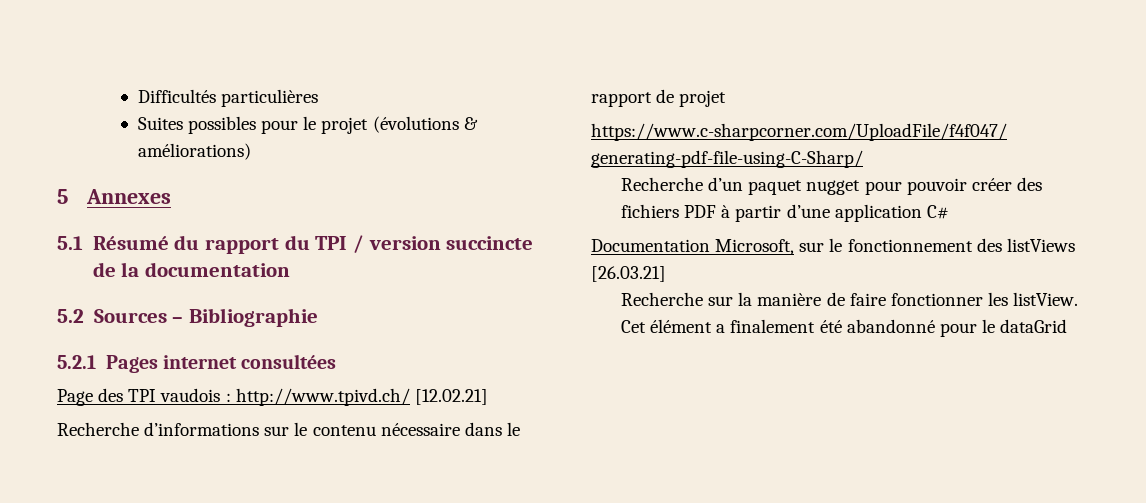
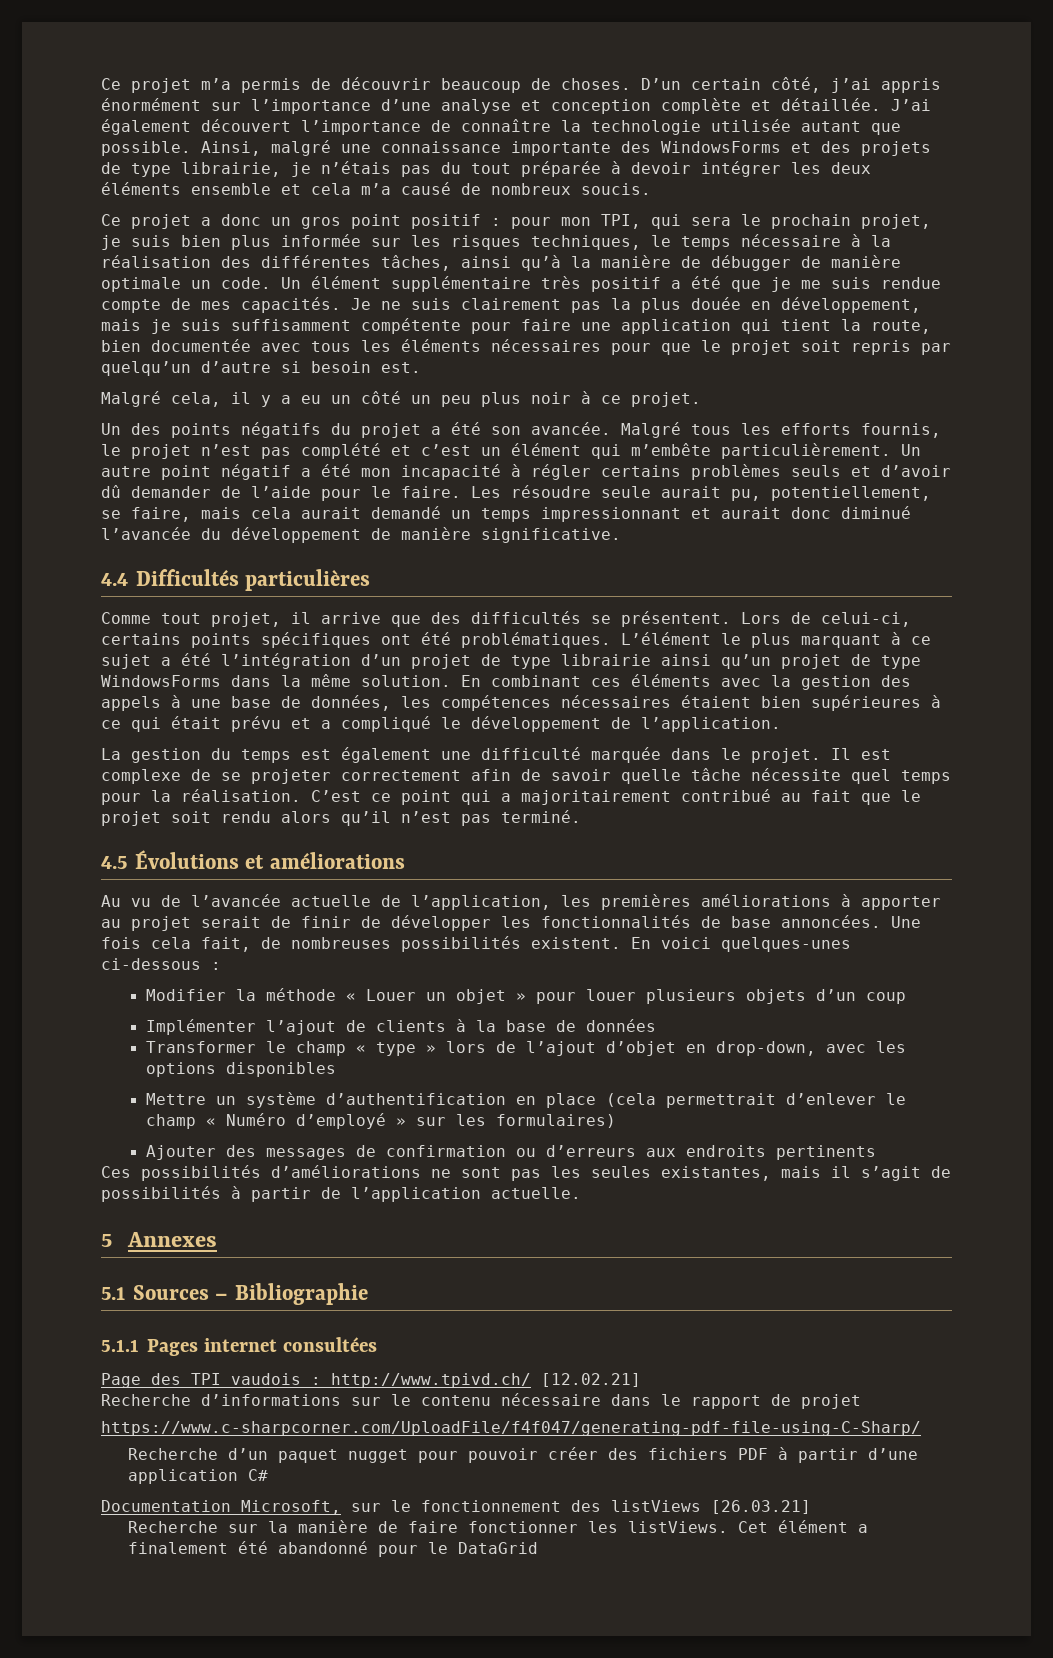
[137,89,319,107] [137,116,478,134] [137,143,251,160] [57,189,172,204] [57,235,534,254] [92,262,290,277] [57,309,84,323] Difficultés particulières // Suites possibles pour le projet (évolutions & améliorations) // 5 Annexes // 5.1 Résumé du rapport du TPI / version succincte de la documentation // 5.2 -> [101,77,941,93] [101,98,931,114] [101,119,901,135] [101,140,931,156] [101,161,871,177] [101,182,651,195] [101,214,931,229] [101,234,891,250] [101,255,901,271] [101,276,941,292] [101,297,921,313] [101,318,931,334] [101,339,951,355] [101,361,421,376] [101,391,701,407] [101,422,941,438] [101,443,921,459] [101,464,951,480] [101,485,931,501] [101,506,911,522] [101,527,621,543] [101,569,371,591] [101,611,911,627] [101,632,931,648] [101,653,921,669] [101,674,911,690] [101,695,941,711] [101,716,781,732] [101,747,891,763] [101,768,951,784] [101,789,921,805] [101,810,581,826] [101,850,405,869] [101,894,941,910] [101,915,921,931] [101,936,851,952] [101,958,221,970] [145,988,906,1004] [145,1019,656,1035] [145,1041,906,1056] [145,1062,336,1077] [145,1092,906,1108] [145,1113,616,1129] [145,1145,876,1160] [101,1165,951,1181] [101,1186,581,1202] [101,1232,218,1247] [101,1287,125,1300] Ce projet m’a permis de découvrir beaucoup de choses. D’un certain côté, j’ai appris énormément sur l’importance d’une analyse et conception complète et détaillée. J’ai également découvert l’importance de connaître la technologie utilisée autant que possible. Ainsi, malgré une connaissance importante des WindowsForms et des projets de type librairie, je n’étais pas du tout préparée à devoir intégrer les deux éléments ensemble et cela m’a causé de nombreux soucis. // Ce projet a donc un gros point positif : pour mon TPI, qui sera le prochain projet, je suis bien plus informée sur les risques techniques, le temps nécessaire à la réalisation des différentes tâches, ainsi qu’à la manière de débugger de manière optimale un code. Un élément supplémentaire très positif a été que je me suis rendue compte de mes capacités. Je ne suis clairement pas la plus douée en développement, mais je suis suffisamment compétente pour faire une application qui tient la route, bien documentée avec tous les éléments nécessaires pour que le projet soit repris par quelqu’un d’autre si besoin est. // Malgré cela, il y a eu un côté un peu plus noir à ce projet. // Un des points négatifs du projet a été son avancée. Malgré tous les efforts fournis, le projet n’est pas complété et c’est un élément qui m’embête particulièrement. Un autre point négatif a été mon incapacité à régler certains problèmes seuls et d’avoir dû demander de l’aide pour le faire. Les résoudre seule aurait pu, potentiellement, se faire, mais cela aurait demandé un temps impressionnant et aurait donc diminué l’avancée du développement de manière significative. // 4.4 Difficultés particulières // Comme tout projet, il arrive que des difficultés se présentent. Lors de celui-ci, certains points spécifiques ont été problématiques. L’élément le plus marquant à ce sujet a été l’intégration d’un projet de type librairie ainsi qu’un projet de type WindowsForms dans la même solution. En combinant ces éléments avec la gestion des appels à une base de données, les compétences nécessaires étaient bien supérieures à ce qui était prévu et a compliqué le développement de l’application. // La gestion du temps est également une difficulté marquée dans le projet. Il est complexe de se projeter correctement afin de savoir quelle tâche nécessite quel temps pour la réalisation. C’est ce point qui a majoritairement contribué au fait que le projet soit rendu alors qu’il n’est pas terminé. // 4.5 Évolutions et améliorations // Au vu de l’avancée actuelle de l’application, les premières améliorations à apporter au projet serait de finir de développer les fonctionnalités de base annoncées. Une fois cela fait, de nombreuses possibilités existent. En voici quelques-unes ci-dessous : // Modifier la méthode « Louer un objet » pour louer plusieurs objets d’un coup // Implémenter l’ajout de clients à la base de données // Transformer le champ « type » lors de l’ajout d’objet en drop-down, avec les options disponibles // Mettre un système d’authentification en place (cela permettrait d’enlever le champ « Numéro d’employé » sur les formulaires) // Ajouter des messages de confirmation ou d’erreurs aux endroits pertinents // Ces possibilités d’améliorations ne sont pas les seules existantes, mais il s’agit de possibilités à partir de l’application actuelle. // 5 Annexes // 5.1
[57,355,96,369] 5.2.1 -> [101,1339,139,1352] 5.1.1
[1013,292,1079,306] listView. -> [628,1521,729,1533] listViews.
[1000,319,1068,333] dataGrid -> [458,1542,539,1554] DataGrid

